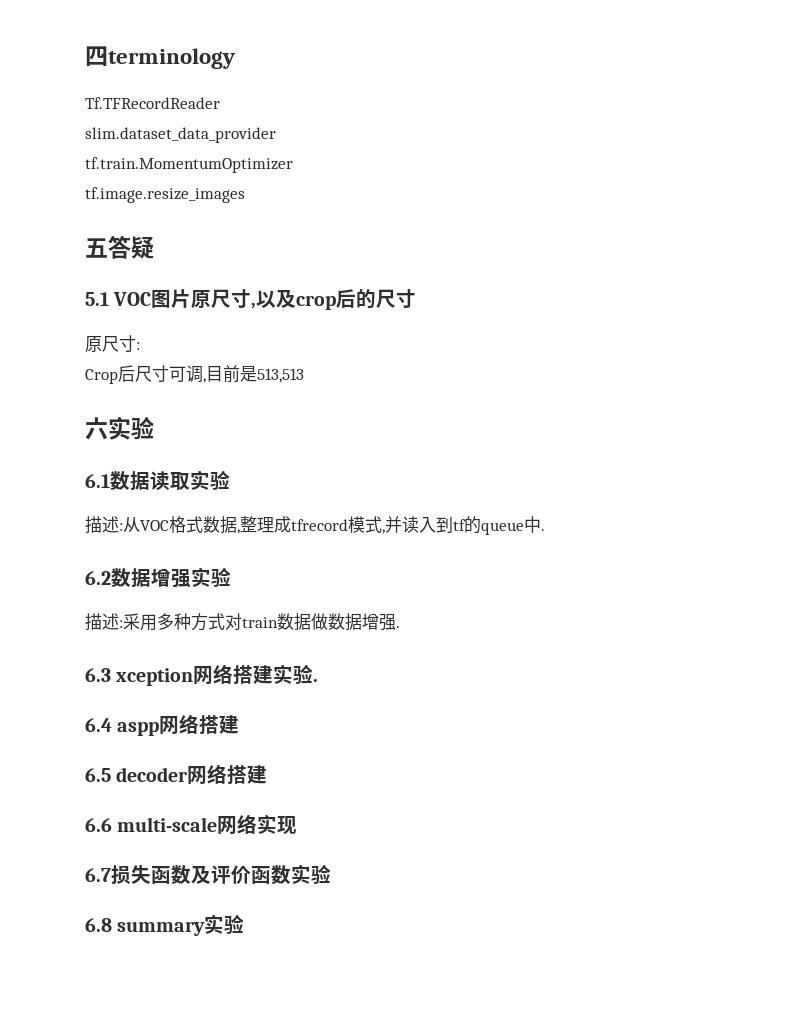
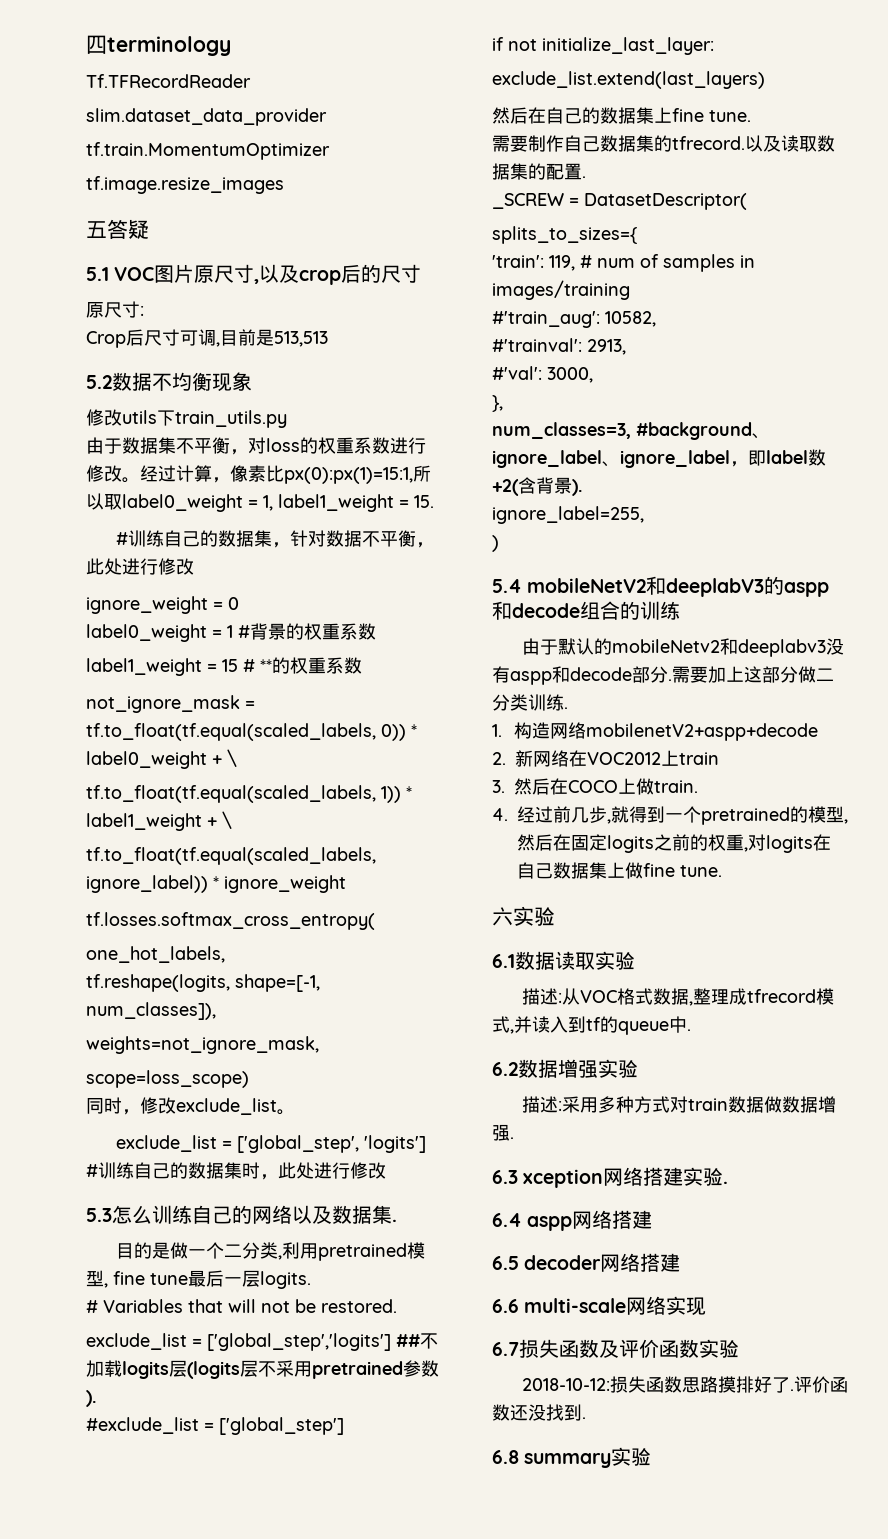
(304, 375) none -> [86,372,252,392] [86,409,287,428] [86,437,426,455] [86,465,431,484] [86,493,434,512] [115,530,434,548] [86,558,194,575] [86,596,239,614] [86,623,376,642] [86,657,362,676] [86,695,255,713] [86,723,417,741] [86,749,237,769] [86,785,412,803] [86,811,232,831] [86,847,376,865] [86,875,346,893] [86,912,375,930] [86,946,225,963] [86,974,320,992] [86,1002,216,1020] [86,1036,319,1054] [86,1070,249,1088] [86,1097,295,1115] [115,1135,426,1153] [86,1162,386,1180] [86,1205,397,1224] [115,1242,425,1261] [86,1270,311,1289] [86,1299,397,1313] [86,1333,438,1351] [86,1360,439,1379] [86,1390,96,1407] [86,1417,344,1435] [492,37,714,55] [492,71,765,89] [492,107,751,124] [492,135,835,152] [492,163,586,180] [492,193,747,210] [492,226,637,244] [492,254,755,272] [492,280,630,300] [492,311,656,328] [492,338,626,355] [492,366,593,383] [492,395,503,412] [492,422,770,440] [492,449,826,468] [492,477,582,496] [492,506,644,524] [492,535,499,552] [492,576,830,597] [492,601,680,620] [521,638,844,657] [492,666,834,685] [492,694,568,711] [492,722,819,741] [492,750,719,767] [492,778,699,795] [492,806,848,825] [517,834,831,853] [517,862,722,879] // 5.2数据不均衡现象 // 修改utils下train_utils.py // 由于数据集不平衡，对loss的权重系数进行修改。经过计算，像素比px(0):px(1)=15:1,所以取label0_weight = 1, label1_weight = 15. // #训练自己的数据集，针对数据不平衡，此处进行修改 // ignore_weight = 0 // label0_weight = 1 #背景的权重系数 // label1_weight = 15 # **的权重系数 // not_ignore_mask = tf.to_float(tf.equal(scaled_labels, 0)) * label0_weight + \ // tf.to_float(tf.equal(scaled_labels, 1)) * label1_weight + \ // tf.to_float(tf.equal(scaled_labels, ignore_label)) * ignore_weight // tf.losses.softmax_cross_entropy( // one_hot_labels, // tf.reshape(logits, shape=[-1, num_classes]), // weights=not_ignore_mask, // scope=loss_scope) // 同时，修改exclude_list。 // exclude_list = ['global_step', 'logits'] #训练自己的数据集时，此处进行修改 // 5.3怎么训练自己的网络以及数据集. // 目的是做一个二分类,利用pretrained模型, fine tune最后一层logits. // # Variables that will not be restored. // exclude_list = ['global_step','logits'] ##不加载logits层(logits层不采用pretrained参数). // #exclude_list = ['global_step'] // if not initialize_last_layer: // exclude_list.extend(last_layers) // 然后在自己的数据集上fine tune. // 需要制作自己数据集的tfrecord.以及读取数据集的配置. // _SCREW = DatasetDescriptor( // splits_to_sizes={ // 'train': 119, # num of samples in images/training // #'train_aug': 10582, // #'trainval': 2913, // #'val': 3000, // }, // num_classes=3, #background、ignore_label、ignore_label，即label数+2(含背景). // ignore_label=255, // ) // 5.4 mobileNetV2和deeplabV3的aspp和decode组合的训练 // 由于默认的mobileNetv2和deeplabv3没有aspp和decode部分.需要加上这部分做二分类训练. // 1.构造网络mobilenetV2+aspp+decode // 2.新网络在VOC2012上train // 3.然后在COCO上做train. // 4.经过前几步,就得到一个pretrained的模型,然后在固定logits之前的权重,对logits在自己数据集上做fine tune.
(331, 874) none -> [521,1376,848,1393] [492,1404,586,1421] // 2018-10-12:损失函数思路摸排好了.评价函数还没找到.

